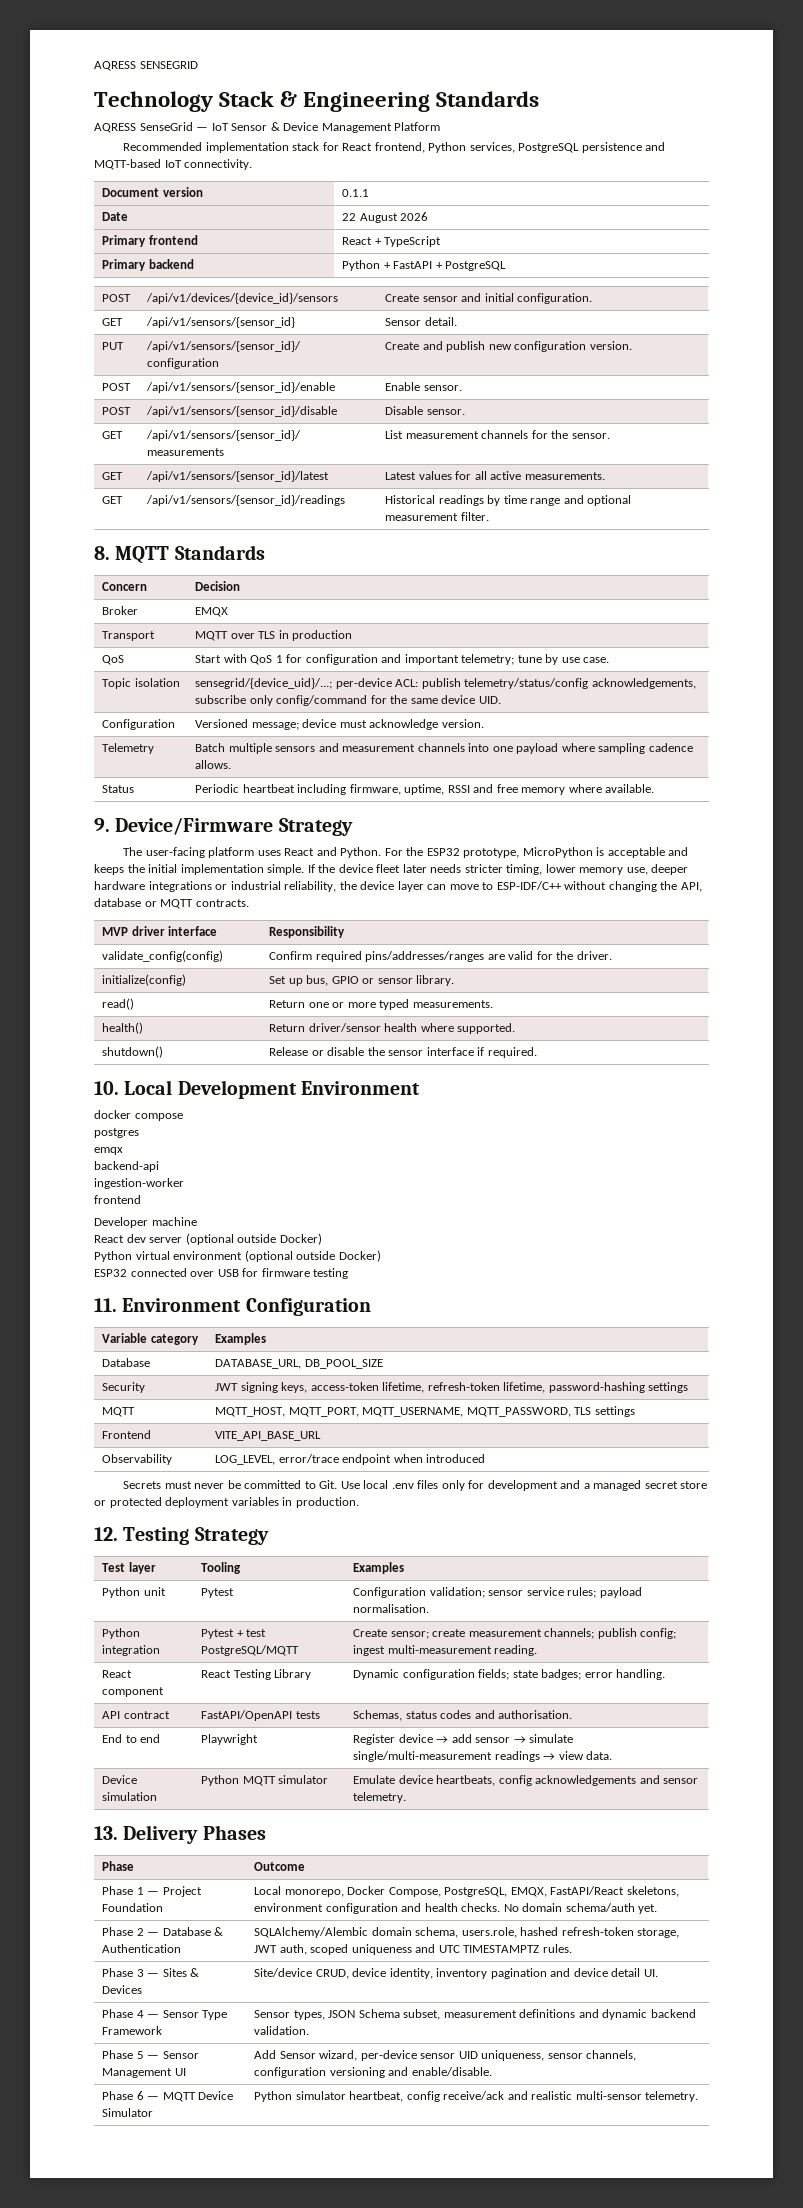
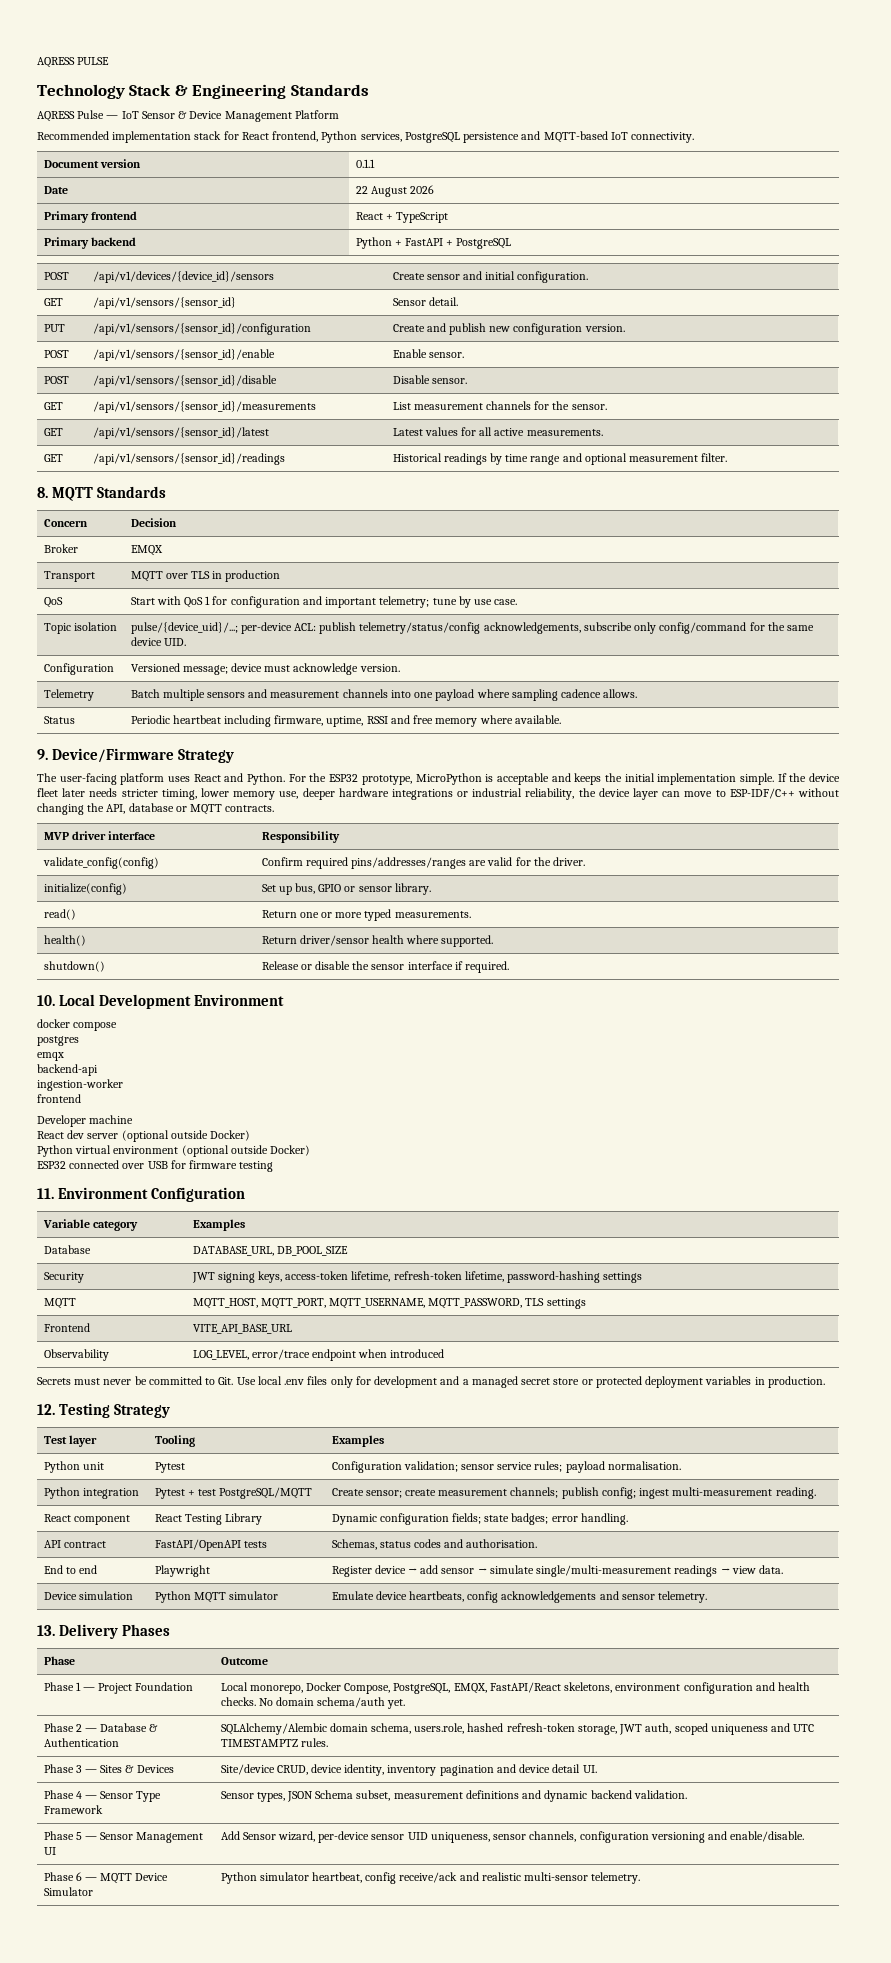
[94,61,198,71] AQRESS SENSEGRID -> [37,57,110,68] AQRESS PULSE
[139,122,193,131] SenseGrid -> [77,110,105,119] Pulse
[195,678,333,689] sensegrid/{device_uid}/...; -> [130,622,238,634] pulse/{device_uid}/...;

